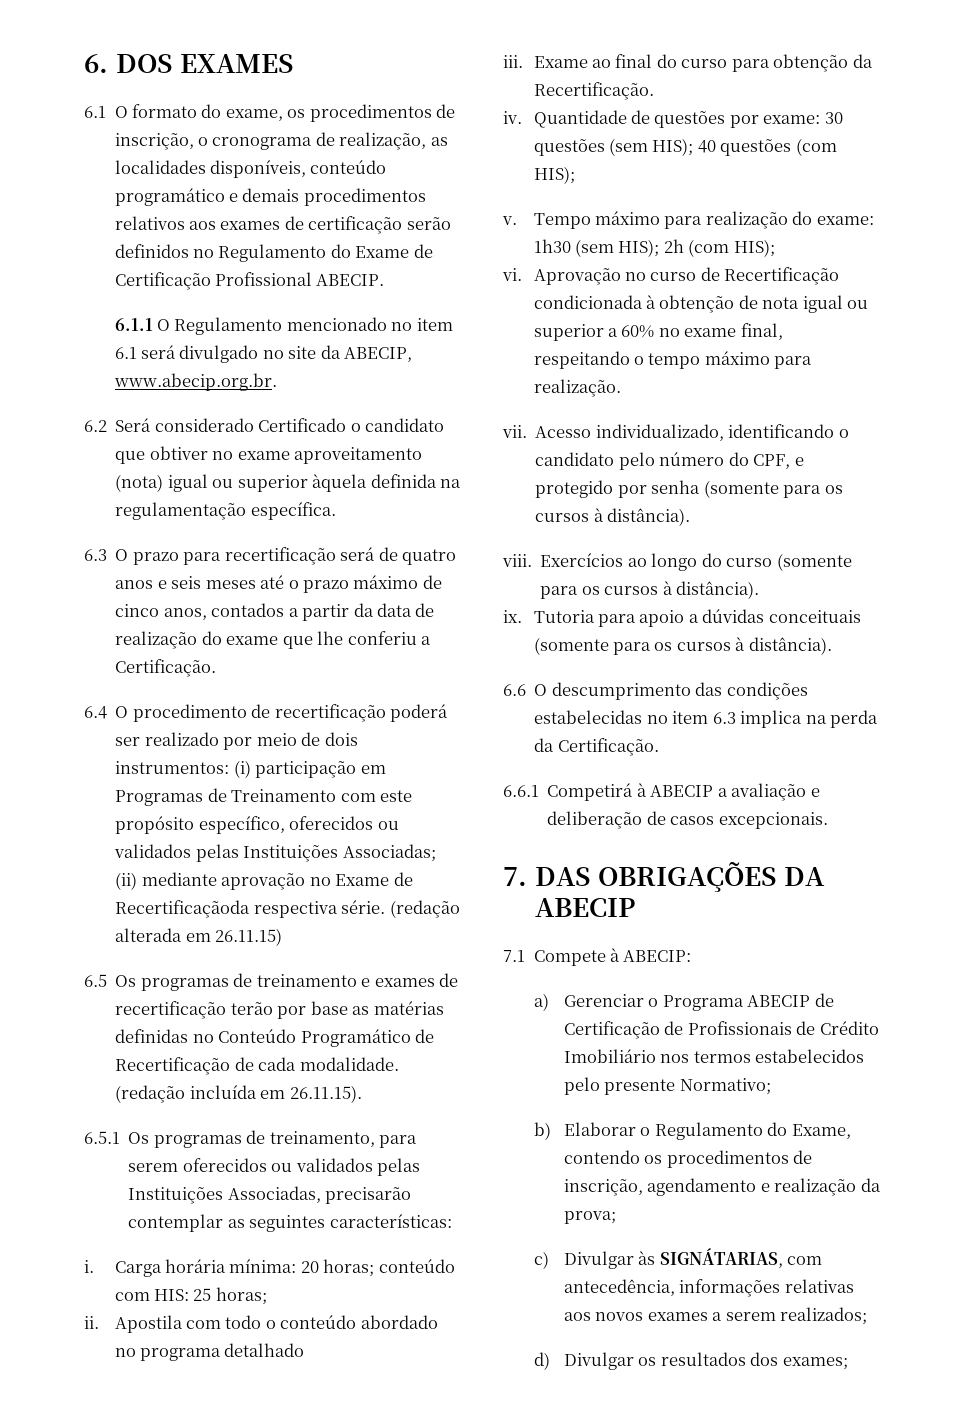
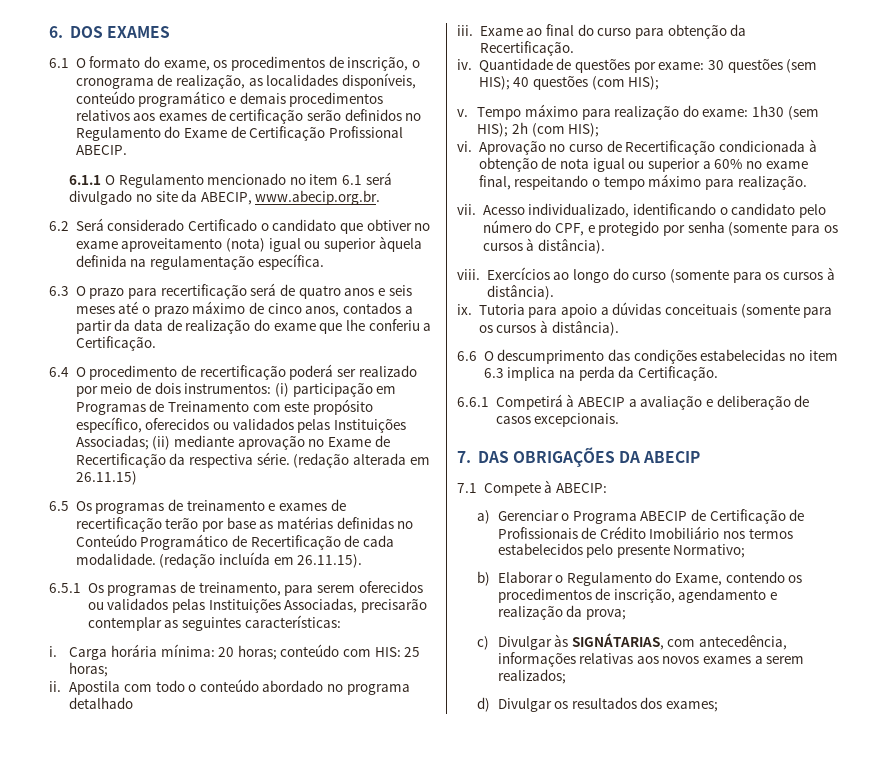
[115,900,251,918] Recertificaçãoda -> [75,453,186,468] Recertificação da

